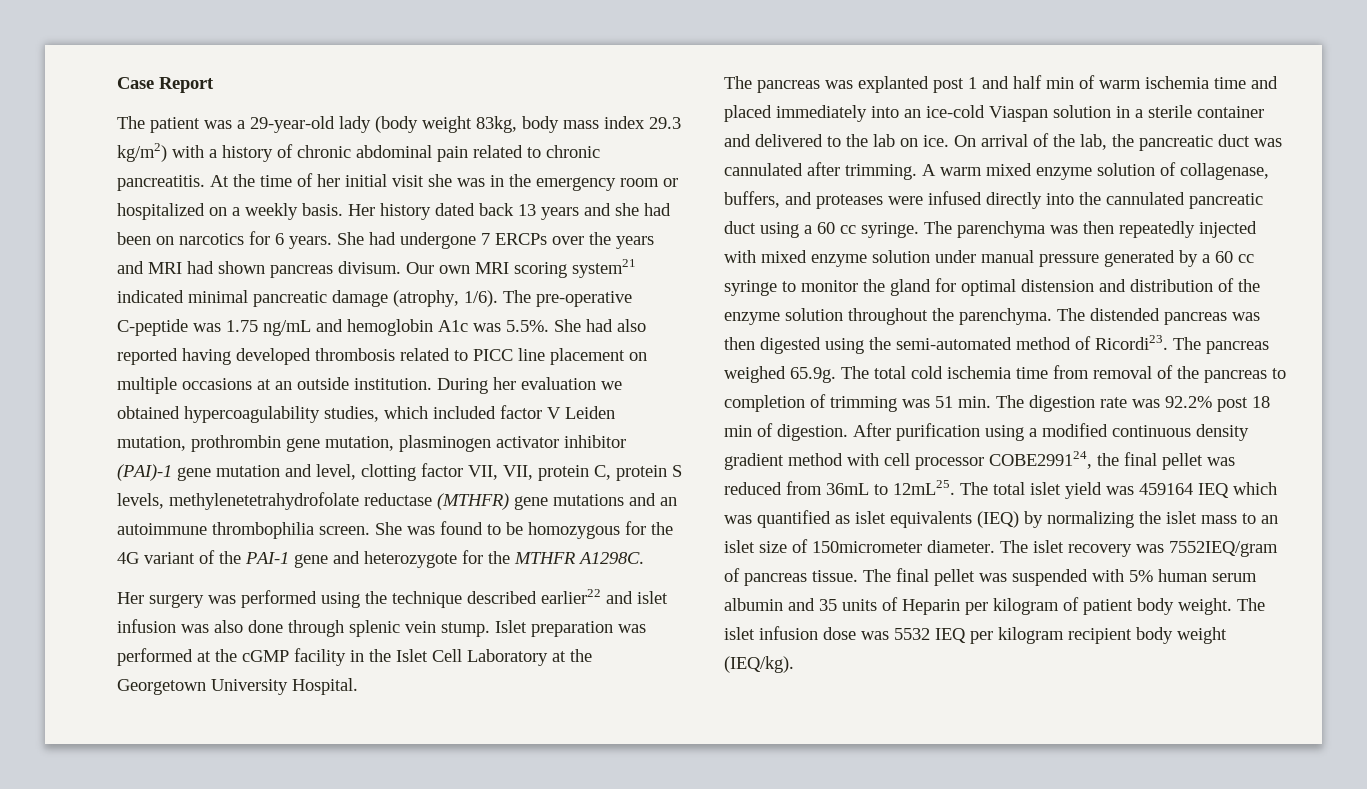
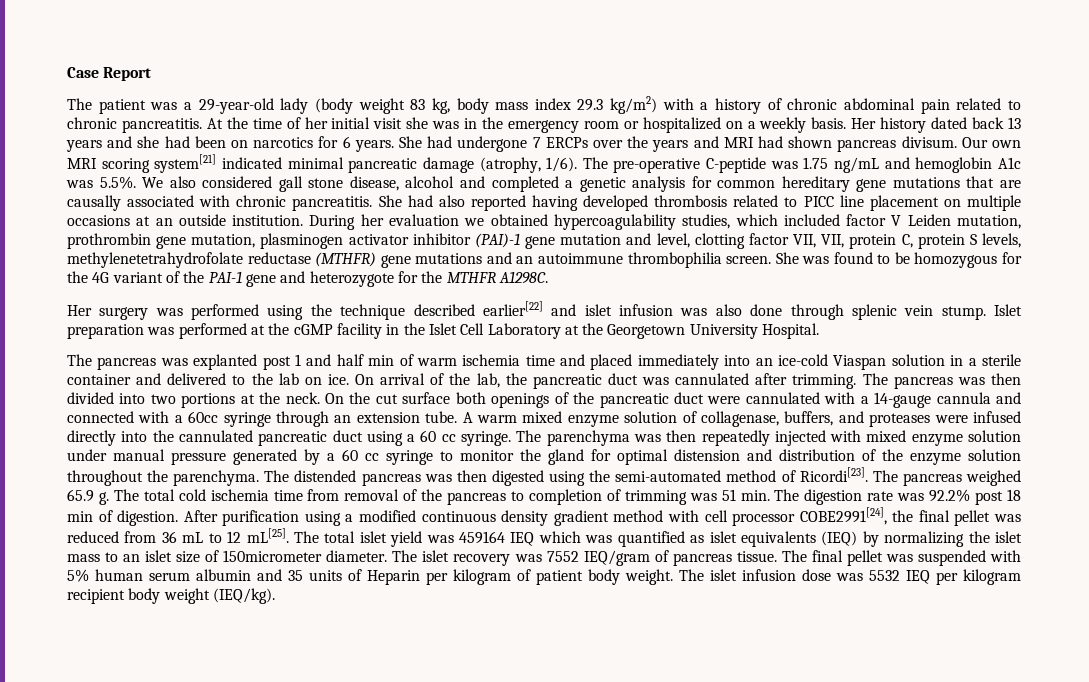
[476,116,517,133] 83kg, -> [410,98,450,114] 83 kg,
[572,259,636,278] system21 -> [154,154,217,173] system[21]
(549, 326) none -> [142,176,1021,192] [67,195,373,211] We also considered gall stone disease, alcohol and completed a genetic analysis for common hereditary gene mutations that are causally associated with chronic pancreatitis.
[541,589,601,604] earlier22 -> [482,301,543,316] earlier[22]
(917, 172) none -> [862,373,1022,389] [67,392,1021,408] [67,411,458,427] The pancreas was then divided into two portions at the neck. On the cut surface both openings of the pancreatic duct were cannulated with a 14-gauge cannula and connected with a 60cc syringe through an extension tube.
[1095,335,1168,350] Ricordi23. -> [799,467,868,482] Ricordi[23].
[790,367,836,383] 65.9g. -> [67,489,109,505] 65.9 g.
[989,451,1092,469] COBE299124, -> [799,507,887,525] COBE2991[24],
[826,480,955,495] 36mL to 12mL25. -> [161,528,289,543] 36 mL to 12 mL[25].
[1169,541,1278,557] 7552IEQ/gram -> [546,550,650,566] 7552 IEQ/gram

